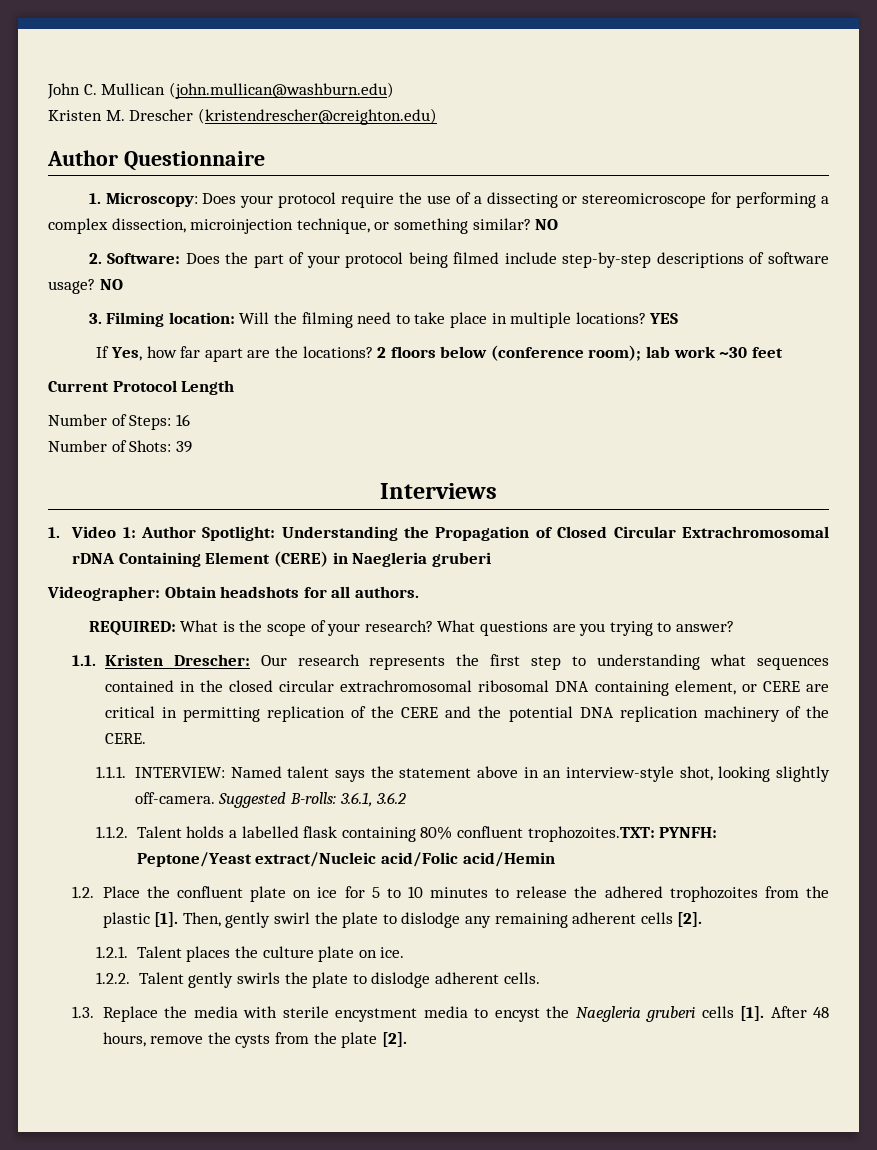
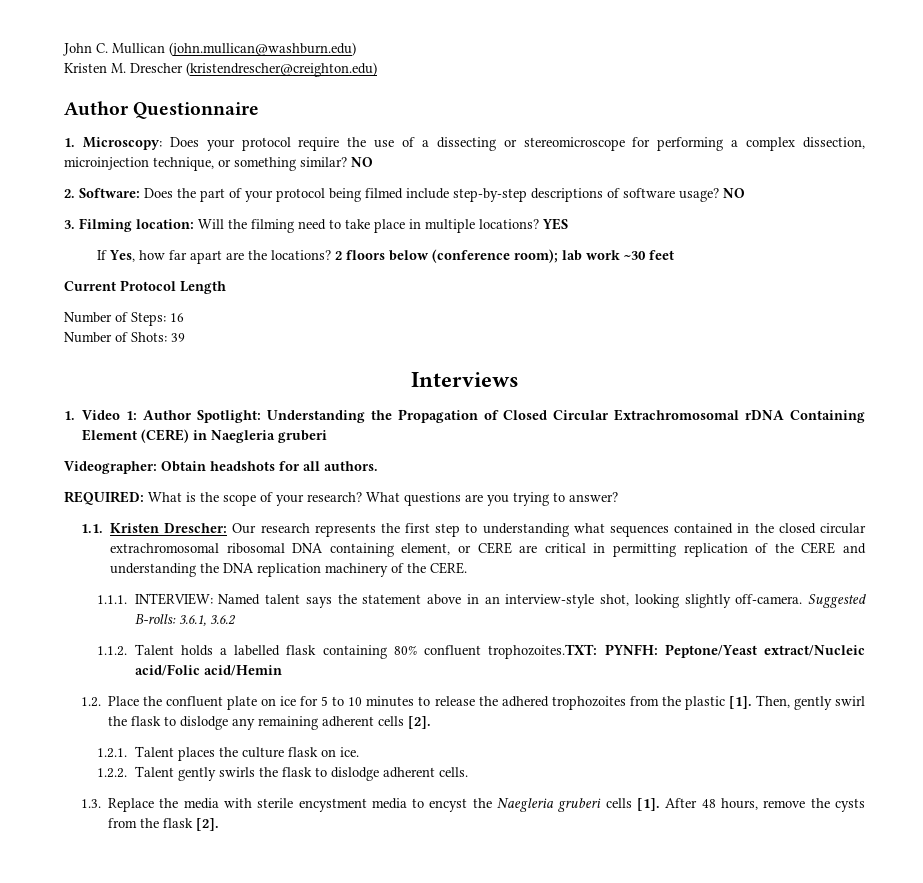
[478,706,573,722] the potential -> [109,563,219,577] understanding the
[342,912,379,928] plate -> [130,716,161,726] flask
[318,946,355,962] plate -> [287,747,318,757] flask
[312,972,349,988] plate -> [281,767,312,777] flask
[341,1032,378,1048] plate -> [162,818,193,828] flask

